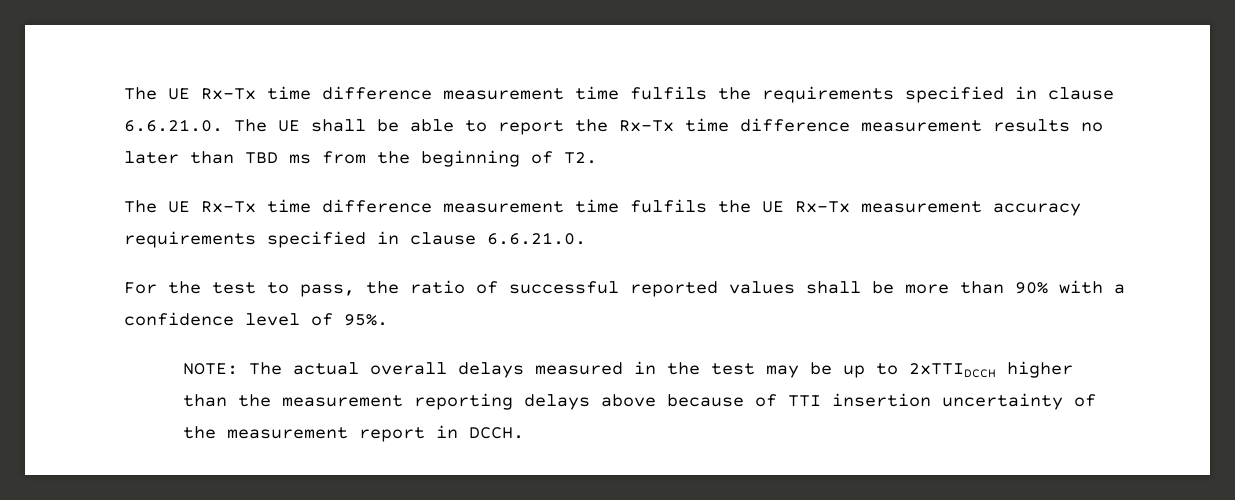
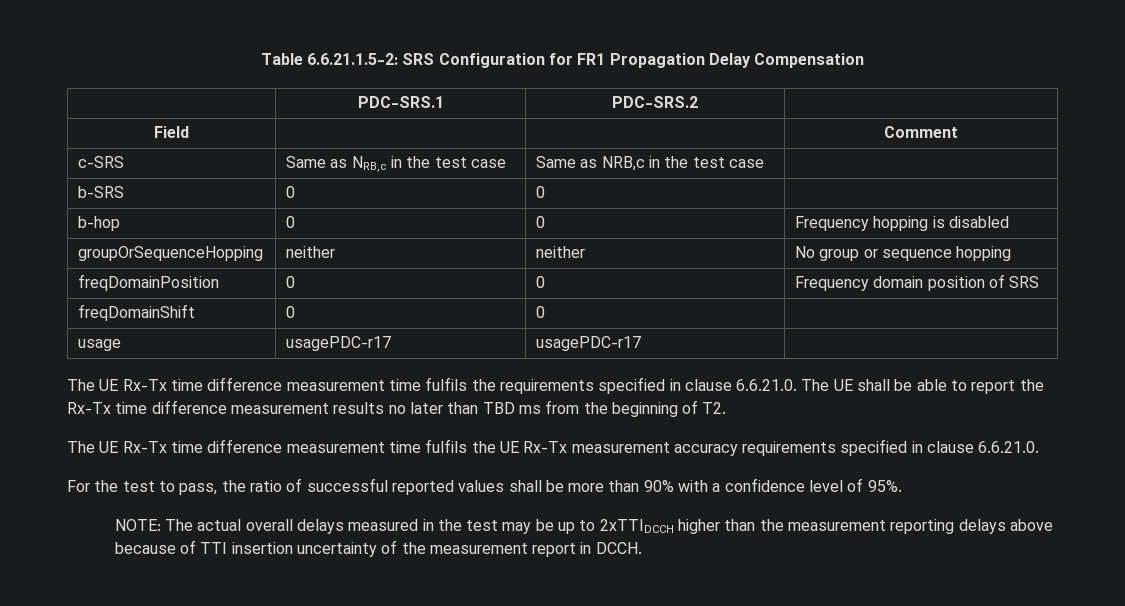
(124, 93) none -> [260,53,865,68] [357,96,444,108] [612,96,698,108] [154,126,189,138] [884,126,958,138] [77,156,124,168] [285,156,506,172] [535,156,764,171] [77,186,124,198] [285,186,295,198] [535,186,545,198] [77,216,120,231] [285,216,295,228] [535,216,545,228] [794,216,1009,231] [77,246,263,261] [285,246,335,258] [535,246,585,258] [794,246,1012,261] [77,274,219,291] [285,276,295,288] [535,276,545,288] [794,274,1040,291] [77,304,195,321] [285,306,295,318] [535,306,545,318] [77,339,121,351] [285,336,391,351] [535,336,641,351] Table 6.6.21.1.5-2: SRS Configuration for FR1 Propagation Delay Compensation // | PDC-SRS.1 | PDC-SRS.2 | // Field | | | Comment // c-SRS | Same as NRB,c in the test case | Same as NRB,c in the test case | // b-SRS | 0 | 0 | // b-hop | 0 | 0 | Frequency hopping is disabled // groupOrSequenceHopping | neither | neither | No group or sequence hopping // freqDomainPosition | 0 | 0 | Frequency domain position of SRS // freqDomainShift | 0 | 0 | // usage | usagePDC-r17 | usagePDC-r17 | //

